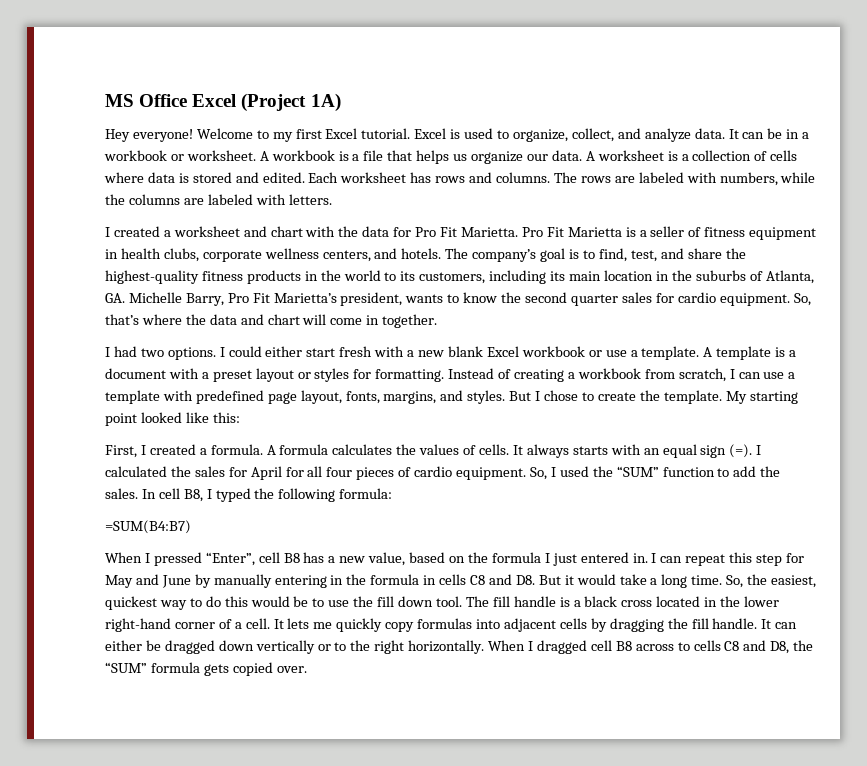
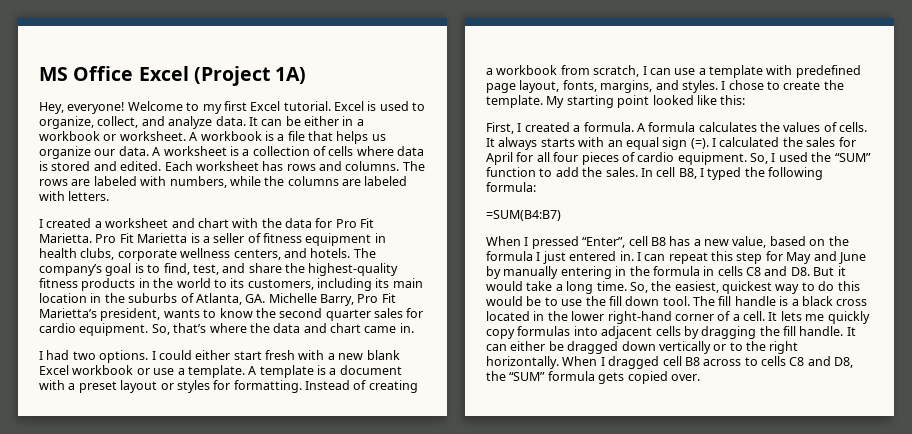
[105,129,130,142] Hey -> [39,102,64,114] Hey,
(783, 133) none -> [304,116,339,126] either
[302,314,438,328] will come in together. -> [364,323,414,333] came in.
[509,391,532,401] But -> (718, 86) none

